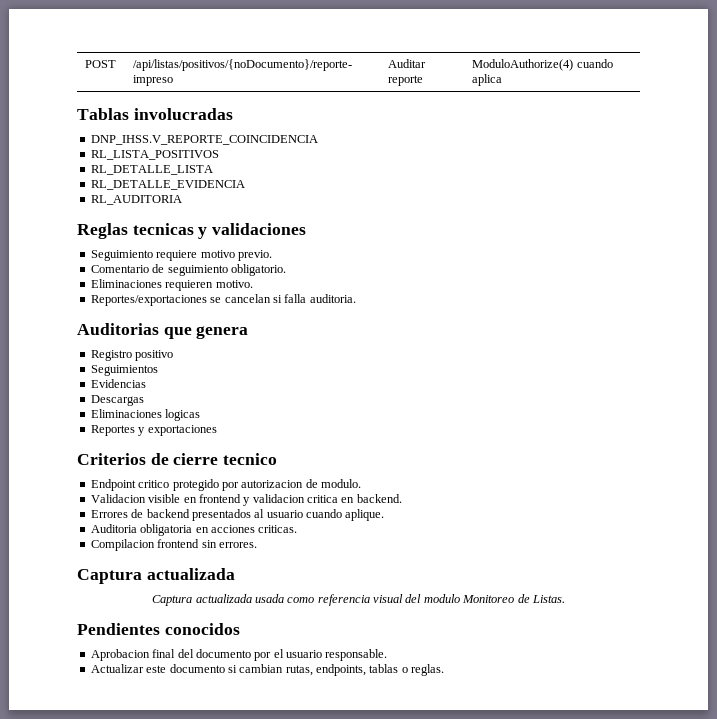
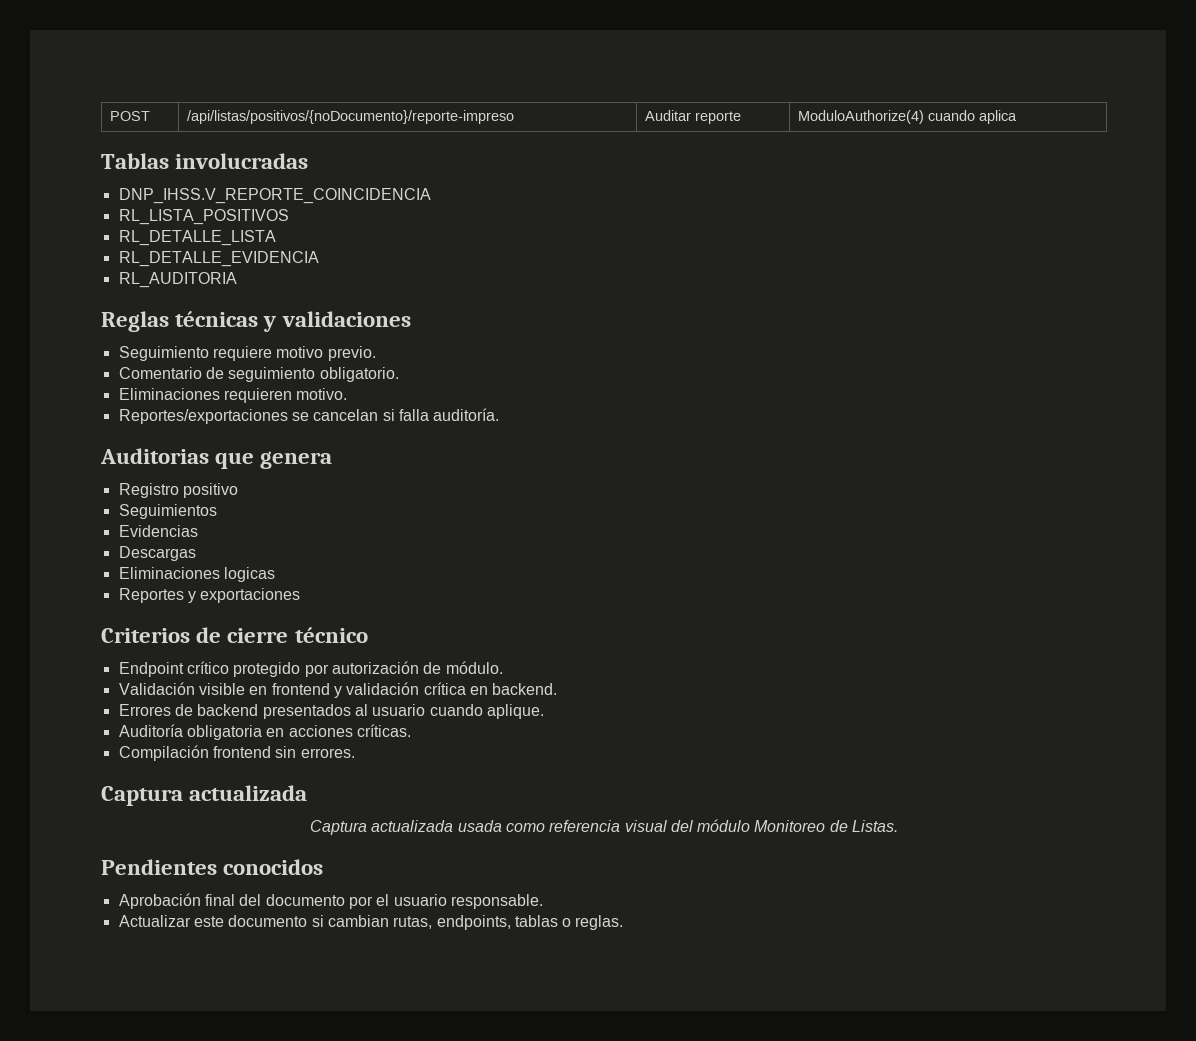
[132,223,194,235] tecnicas -> [175,311,259,327] técnicas
[309,294,356,303] auditoria. -> [433,408,500,421] auditoría.
[223,453,278,465] tecnico -> [294,627,368,643] técnico
[138,480,170,488] critico -> [186,661,229,674] crítico
[241,479,361,488] [90,494,146,503] autorizacion de modulo. // Validacion -> [331,661,503,674] [118,682,195,695] autorización de módulo. // Validación
[252,494,338,503] validacion critica -> [346,682,466,695] validación crítica
[90,524,137,533] Auditoria -> [118,724,183,737] Auditoría
[258,525,298,533] [90,539,155,551] criticas. // Compilacion -> [356,724,411,737] [118,745,209,761] críticas. // Compilación
[423,594,460,603] modulo -> [697,819,751,832] módulo
[90,649,150,661] Aprobacion -> [118,893,201,909] Aprobación

